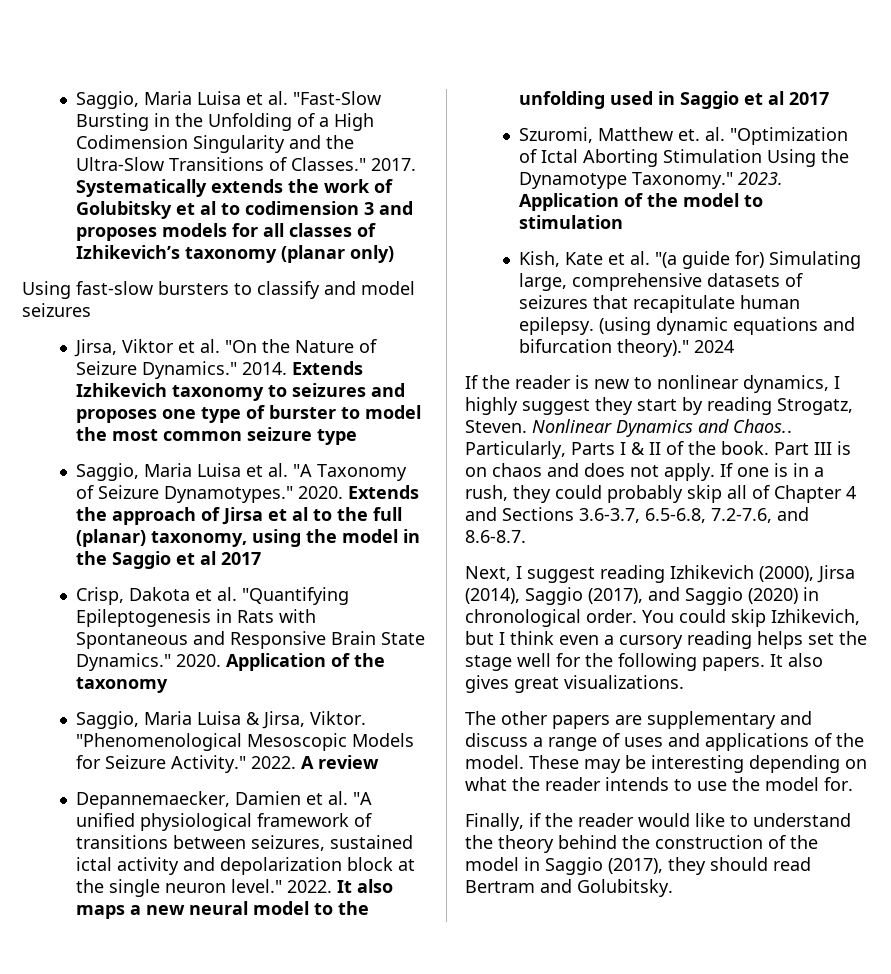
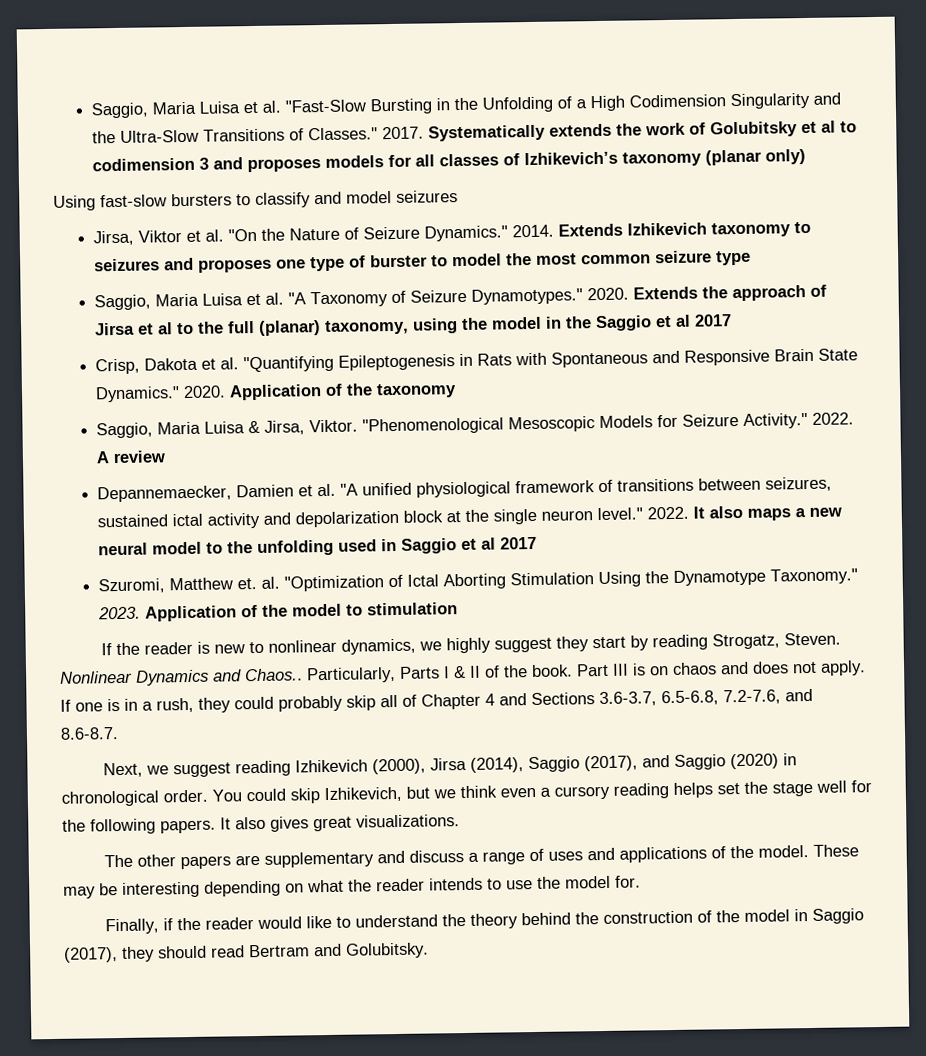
[518,251,861,269] [518,273,803,291] [518,295,800,313] [518,317,855,335] [518,339,734,357] // Kish, Kate et al. "(a guide for) Simulating large, comprehensive datasets of seizures that recapitulate human epilepsy. (using dynamic equations and bifurcation theory)." 2024 -> (458, 609) none
[834,376,840,389] I -> [419,641,443,651] we
[516,566,522,579] I -> [146,765,170,775] we
[499,632,505,645] I -> [433,789,456,799] we

